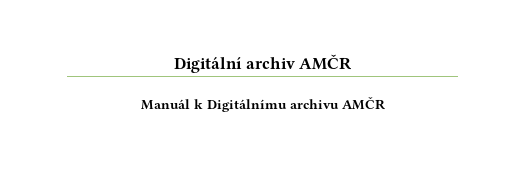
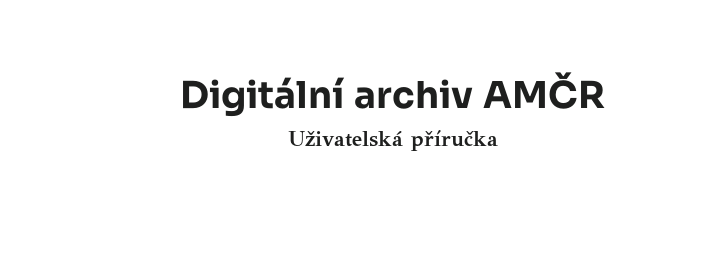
[140,97,385,112] Manuál k Digitálnímu archivu AMČR -> [287,130,498,151] Uživatelská příručka

